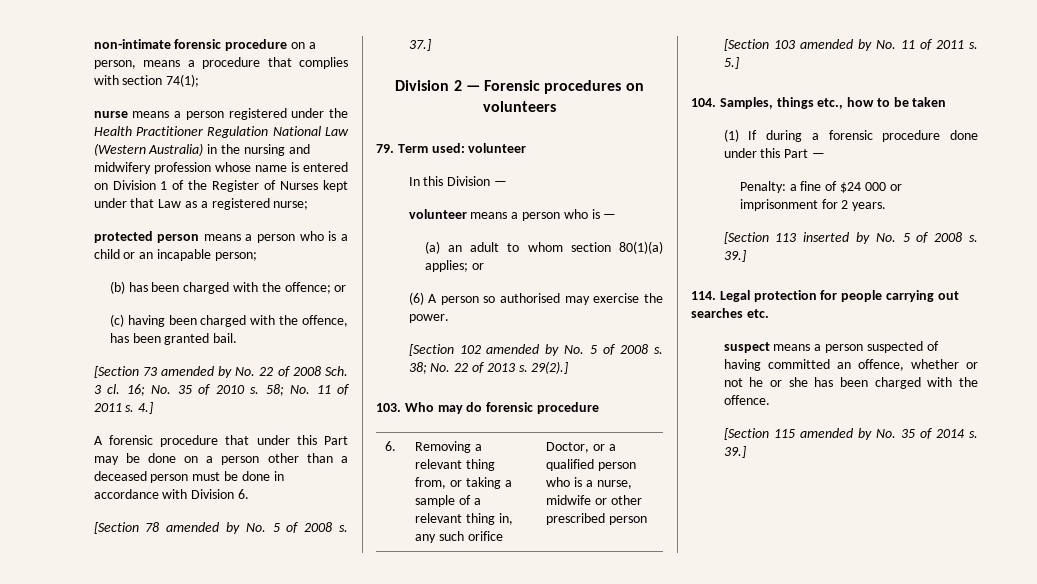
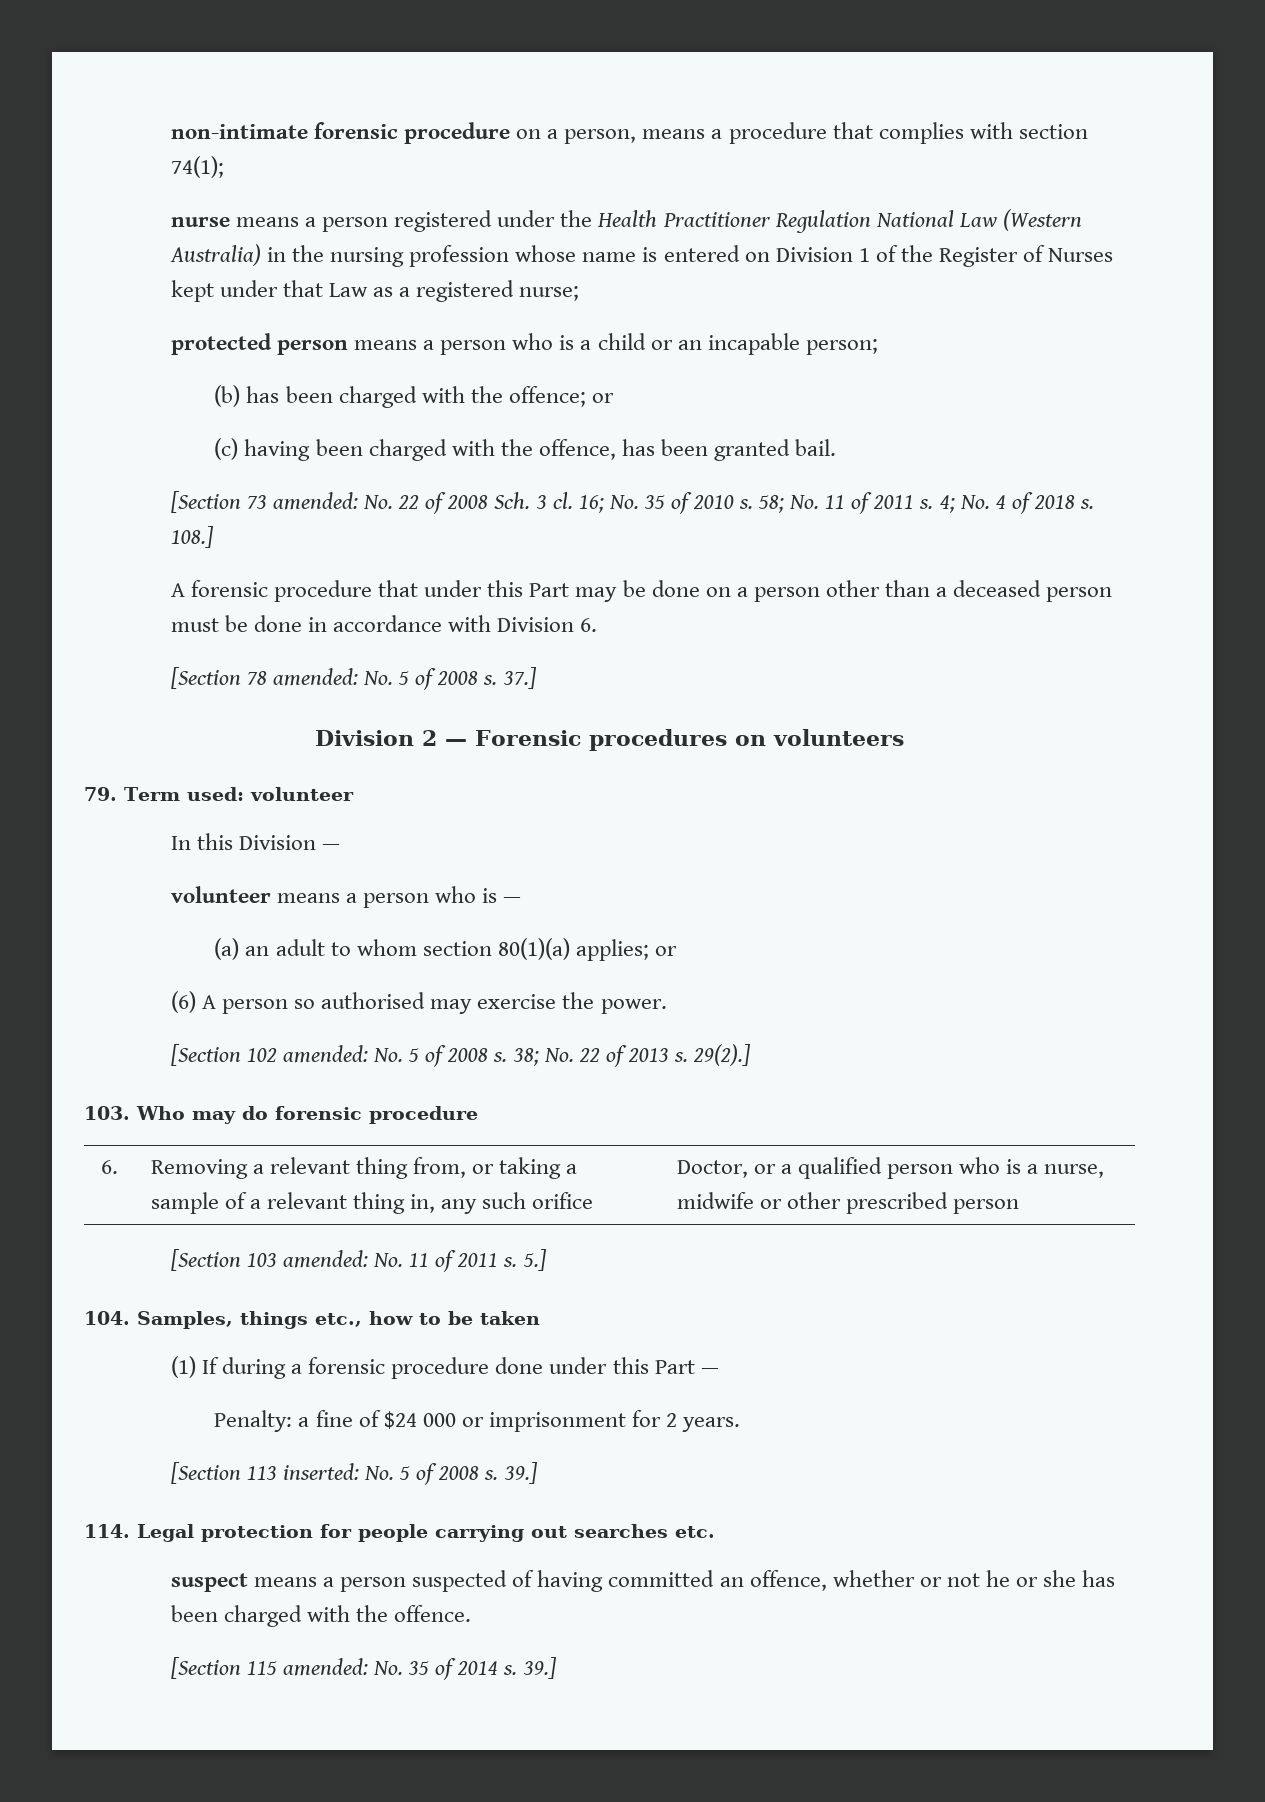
[288,144,310,154] [93,162,151,174] and midwifery -> (405, 257) none
[160,366,233,378] amended by -> [273,492,359,510] amended:
[138,402,154,414] 4.] -> [939,492,1094,514] [170,526,214,548] 4; No. 4 of 2018 s. 108.]
[166,522,240,534] amended by -> [273,668,359,686] amended:
[486,344,560,356] amended by -> [283,1045,369,1063] amended:
[799,39,872,51] amended by -> [283,1250,369,1268] amended:
[803,232,870,244] inserted by -> [283,1463,360,1480] inserted:
[799,428,872,440] amended by -> [283,1658,369,1676] amended:

